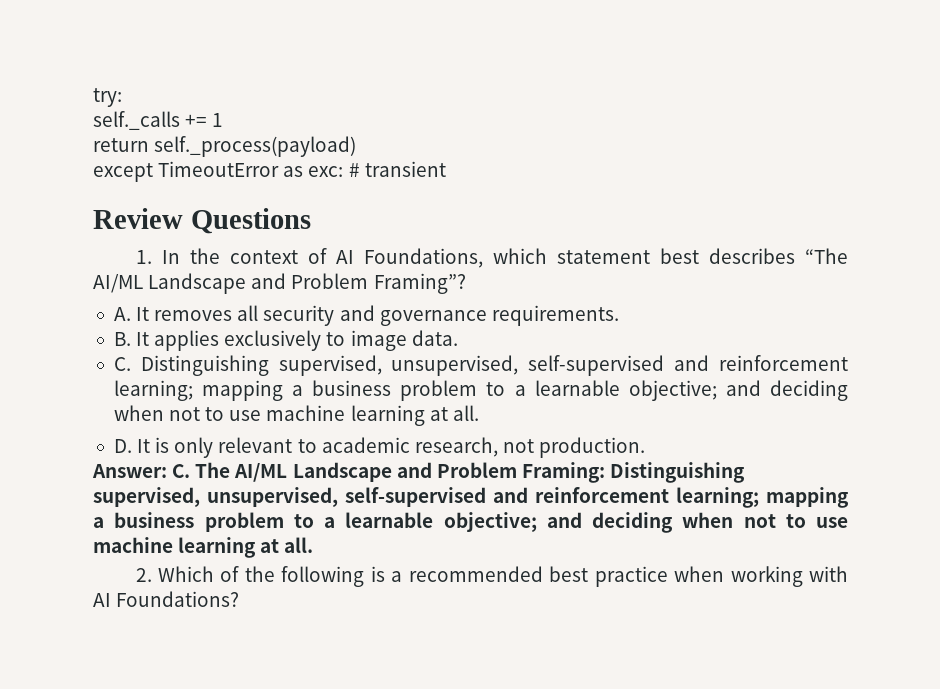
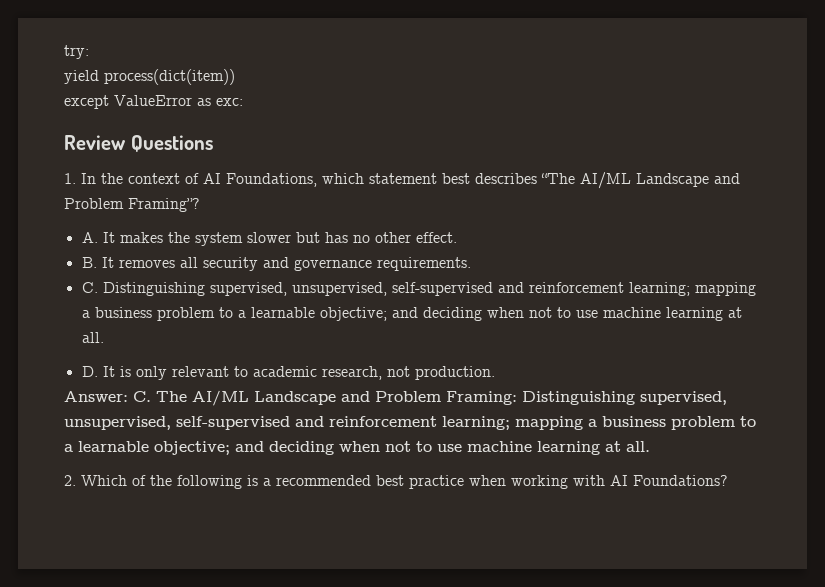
[93,111,224,130] [93,136,357,157] self._calls += 1 // return self._process(payload) -> [64,69,235,85] yield process(dict(item))
[158,161,280,177] TimeoutError -> [114,95,192,106] ValueError
[348,161,446,177] # transient -> (243, 102) none
(150, 314) none -> [119,232,457,246] [81,257,114,268] makes the system slower but has no other effect. // B. It
[113,330,458,351] // B. It applies exclusively to image data. -> (471, 264) none

